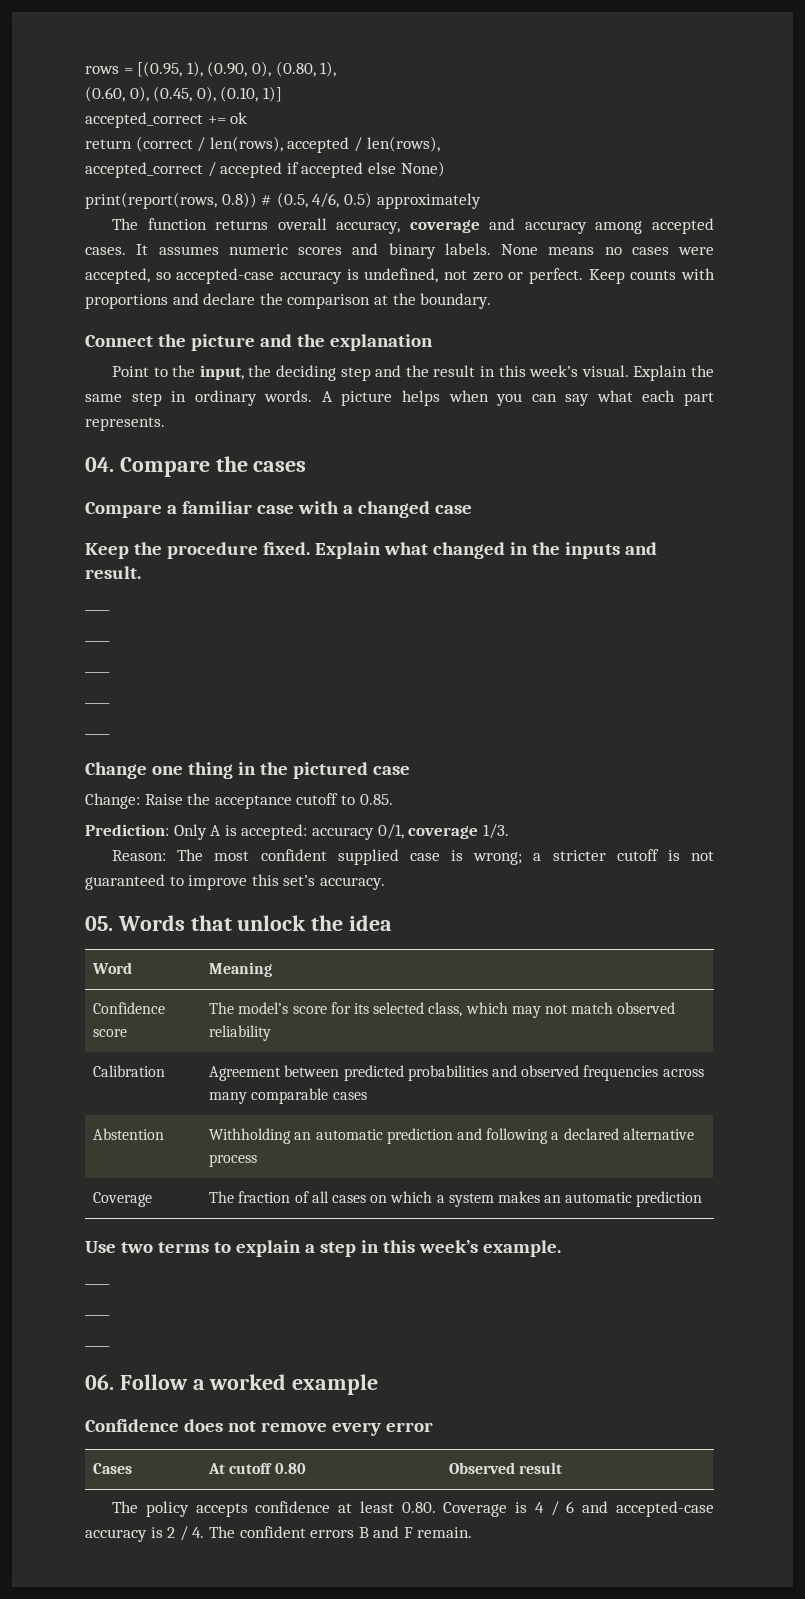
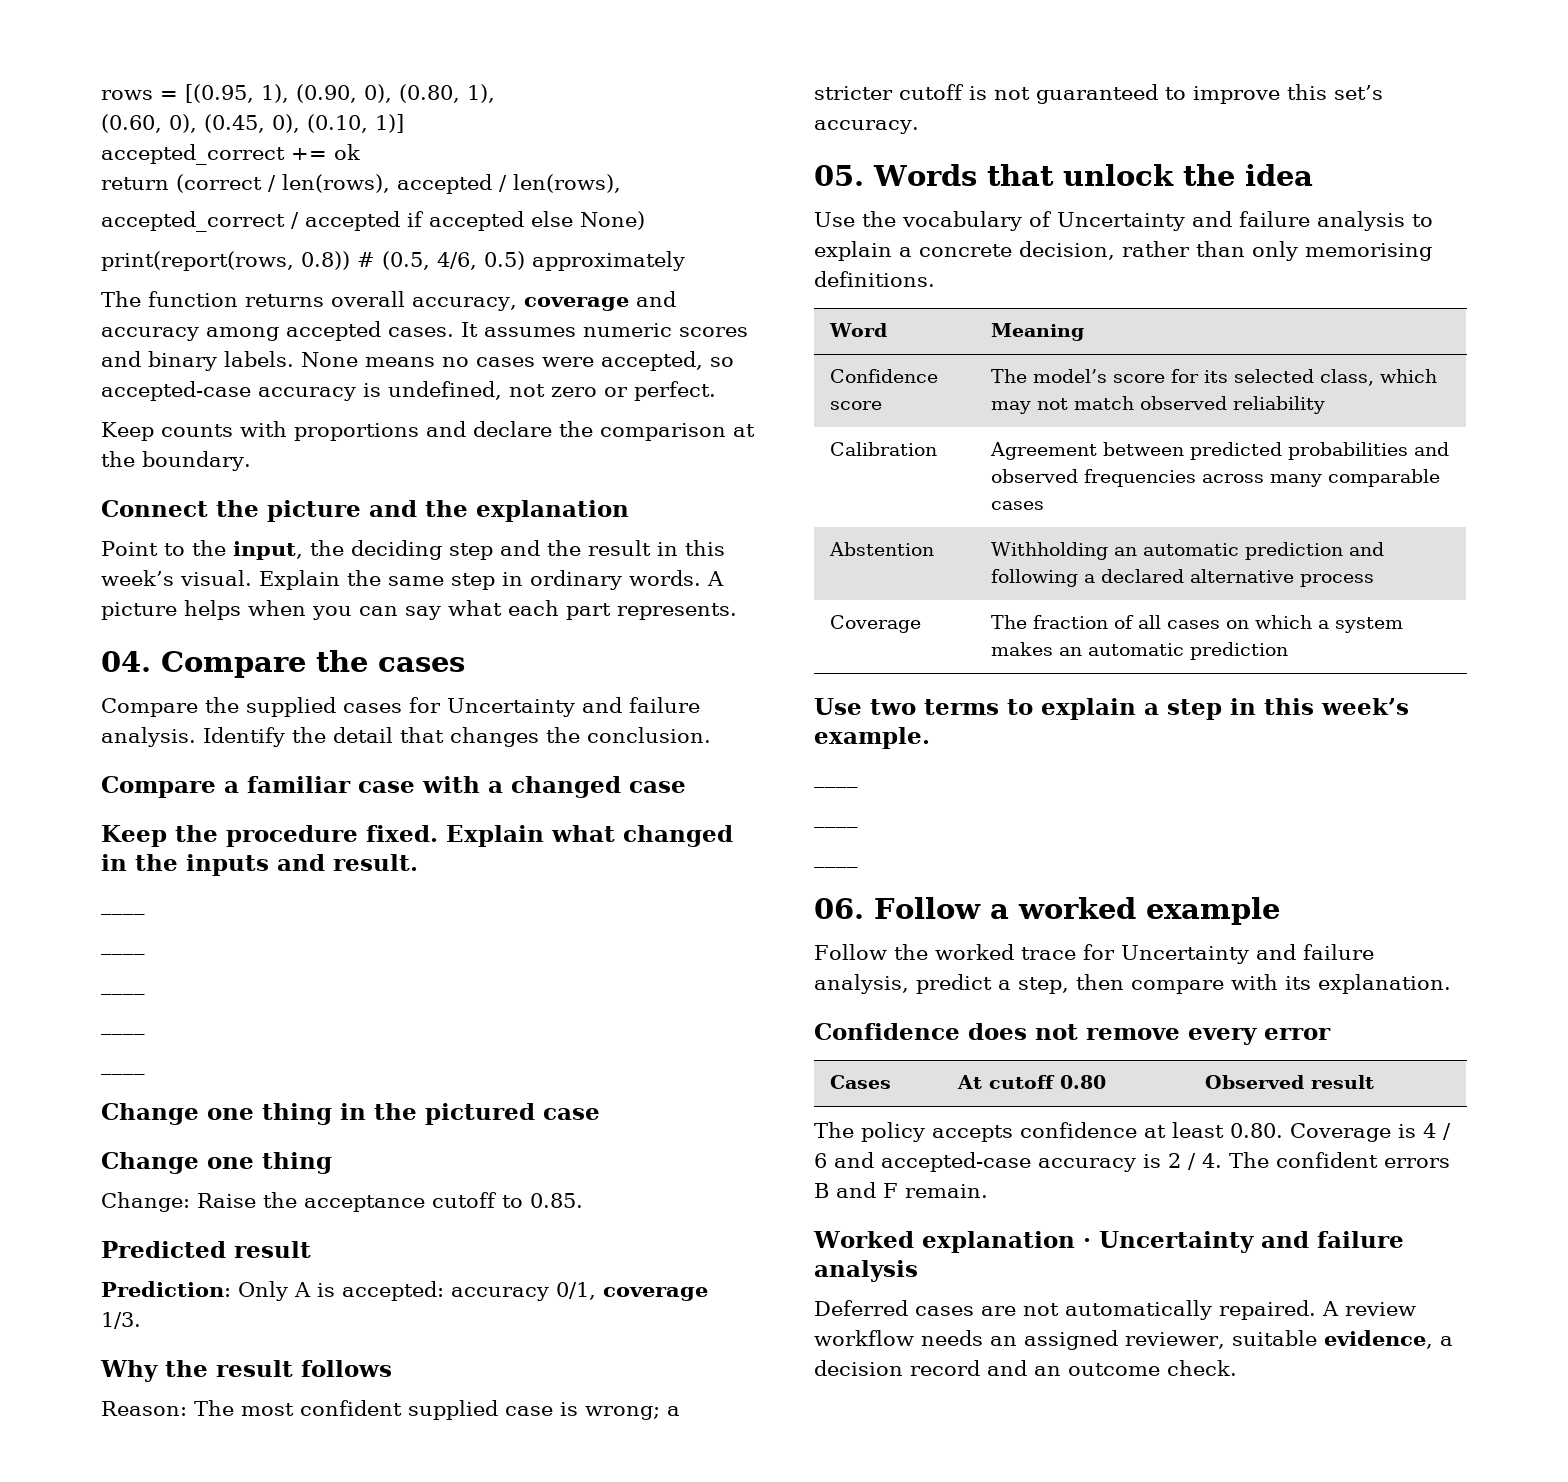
(583, 276) none -> (716, 391) //
(307, 466) none -> [101,697,700,717] [101,727,711,747] // Compare the supplied cases for Uncertainty and failure analysis. Identify the detail that changes the conclusion.
(410, 770) none -> [101,1152,332,1174] // Change one thing
(393, 799) none -> [101,1241,311,1258] // Predicted result
(509, 831) none -> [100,1360,392,1382] // Why the result follows
(393, 923) none -> [814,211,1433,231] [814,241,1432,261] [814,271,935,287] // Use the vocabulary of Uncertainty and failure analysis to explain a concrete decision, rather than only memorising definitions.
(379, 1384) none -> [814,944,1374,964] [814,974,1451,994] // Follow the worked trace for Uncertainty and failure analysis, predict a step, then compare with its explanation.
(473, 1532) none -> [813,1231,1404,1253] [814,1260,918,1282] [814,1300,1416,1320] [814,1330,1453,1350] [814,1360,1237,1376] // Worked explanation · Uncertainty and failure analysis // Deferred cases are not automatically repaired. A review workflow needs an assigned reviewer, suitable evidence, a decision record and an outcome check.

